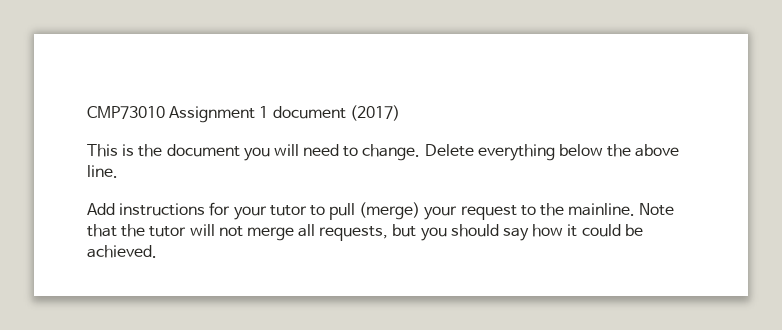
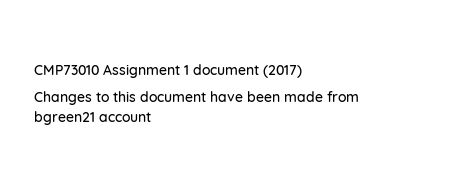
[87,144,680,161] [87,165,118,178] [87,202,675,220] [87,224,643,241] [87,245,157,258] This is the document you will need to change. Delete everything below the above line. // Add instructions for your tutor to pull (merge) your request to the mainline. Note that the tutor will not merge all requests, but you should say how it could be achieved. -> [34,91,359,105] [34,111,151,125] Changes to this document have been made from bgreen21 account

